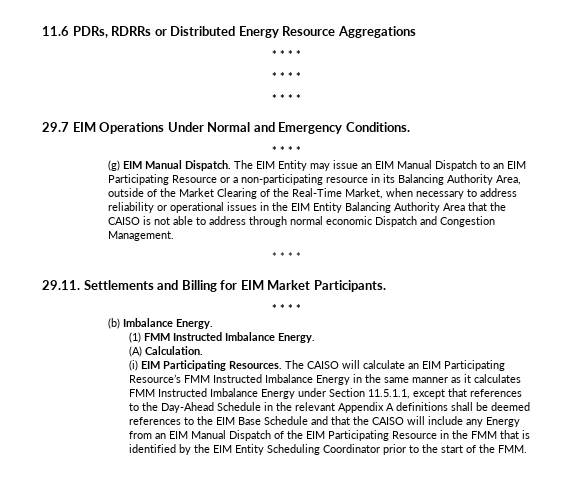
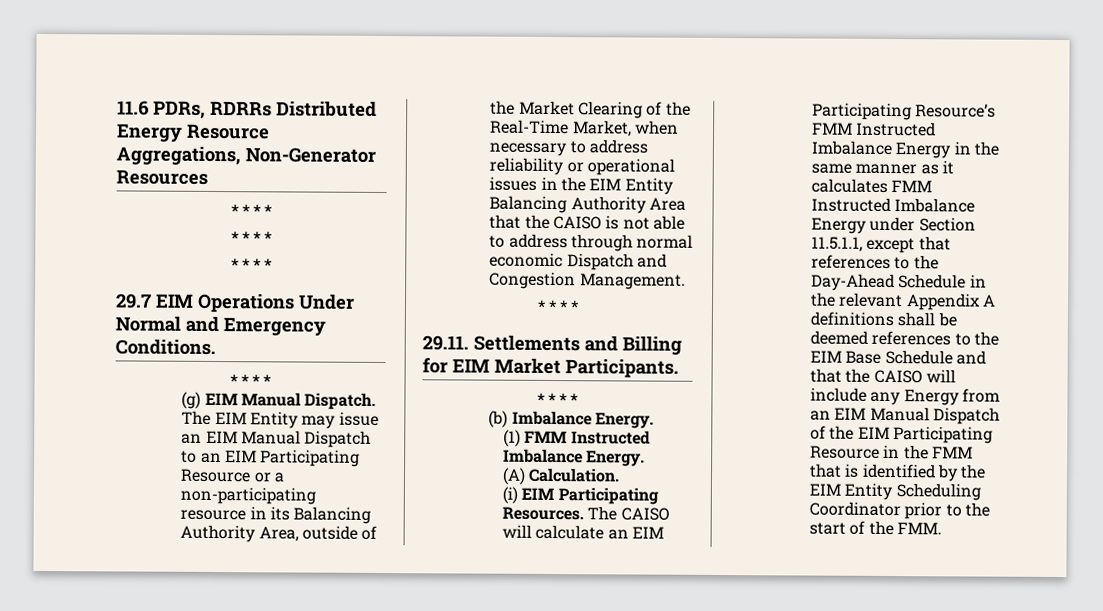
[154,29,167,36] or -> (272, 108) none
[337,26,416,38] Aggregations -> [116,145,376,166] [116,169,208,185] Aggregations, Non-Generator Resources

